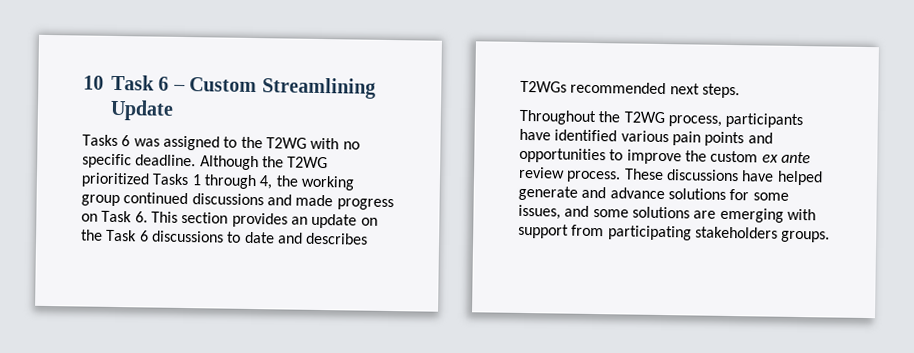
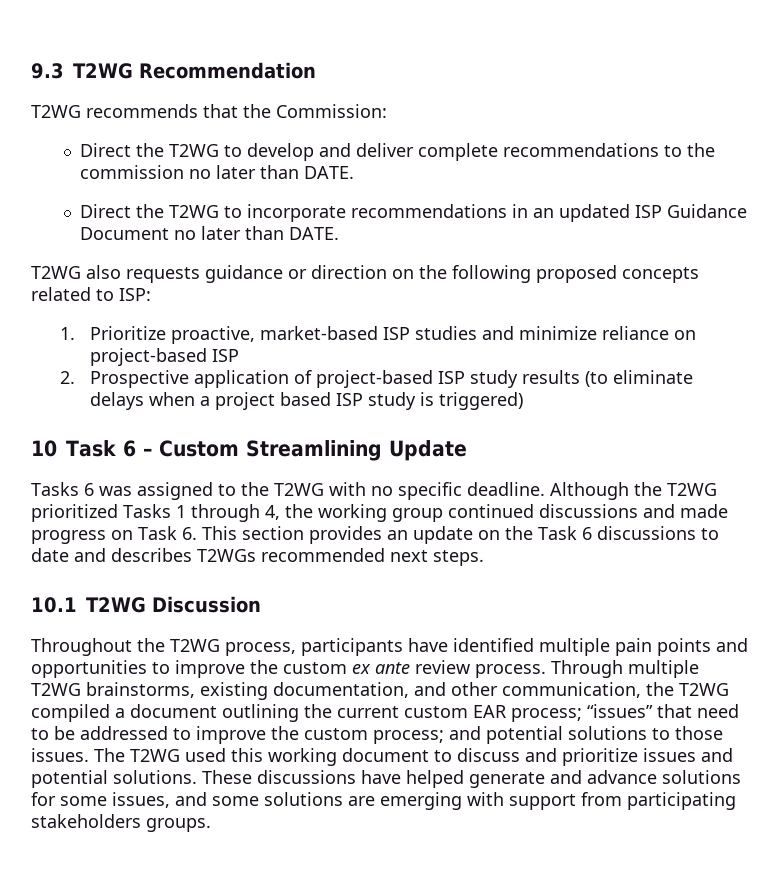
(83, 82) none -> [31,62,316,79] [31,104,387,118] [80,143,716,161] [80,165,355,179] [80,204,748,222] [80,226,340,240] [31,265,699,283] [31,287,151,301] [60,326,696,344] [89,348,239,366] [60,370,693,388] [89,392,523,410] 9.3 T2WG Recommendation // T2WG recommends that the Commission: // Direct the T2WG to develop and deliver complete recommendations to the commission no later than DATE. // Direct the T2WG to incorporate recommendations in an updated ISP Guidance Document no later than DATE. // T2WG also requests guidance or direction on the following proposed concepts related to ISP: // 1. Prioritize proactive, market-based ISP studies and minimize reliance on project-based ISP // 2. Prospective application of project-based ISP study results (to eliminate delays when a project based ISP study is triggered) //
(740, 91) none -> [31,596,261,613] // 10.1 T2WG Discussion
[620,130,669,143] various -> [539,638,610,656] multiple
(622, 176) none -> [551,660,699,678] [31,682,729,700] [31,704,739,722] [31,726,723,744] [31,748,733,766] [31,770,197,788] Through multiple T2WG brainstorms, existing documentation, and other communication, the T2WG compiled a document outlining the current custom EAR process; “issues” that need to be addressed to improve the custom process; and potential solutions to those issues. The T2WG used this working document to discuss and prioritize issues and potential solutions.

